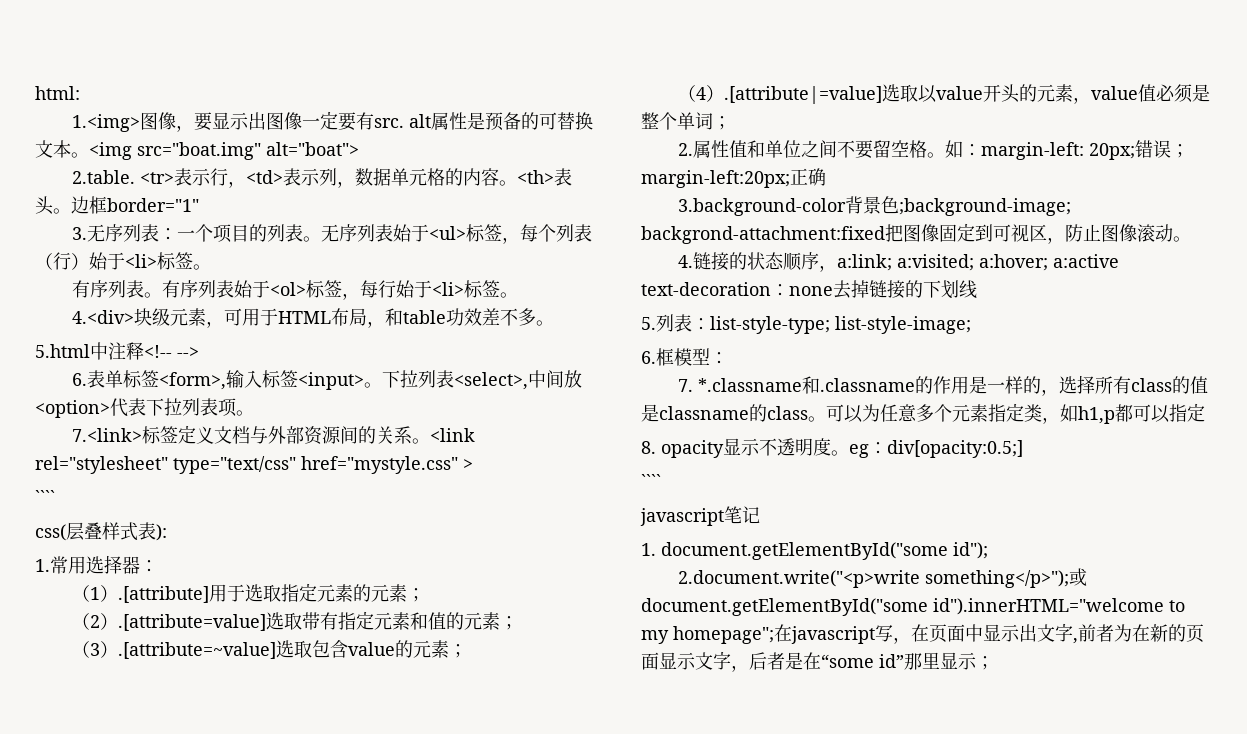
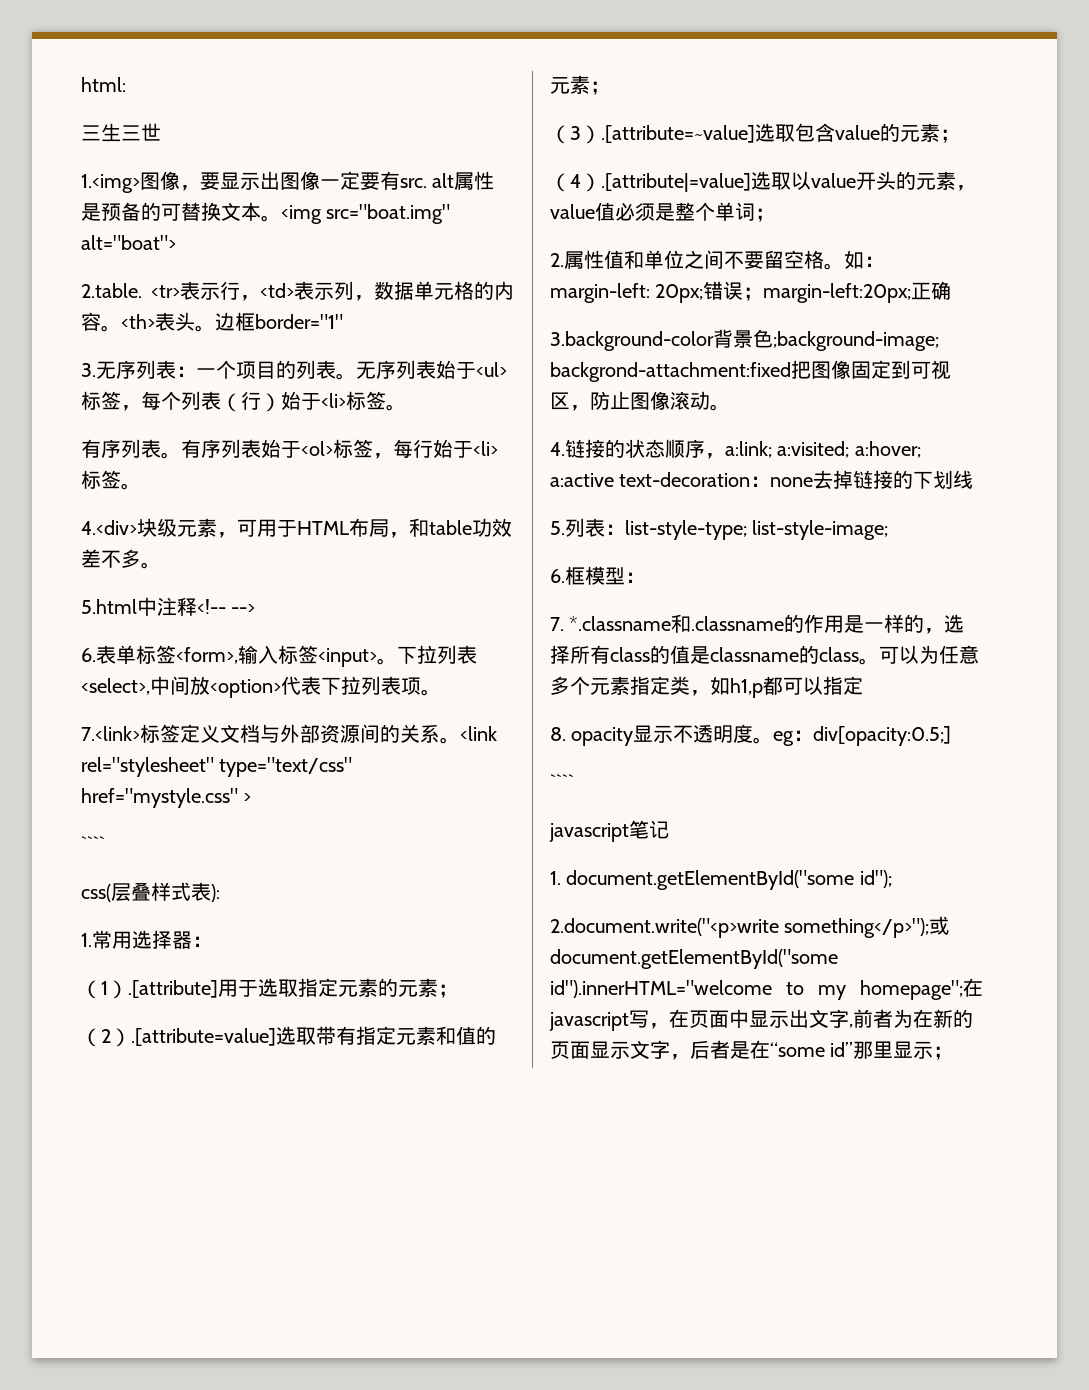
(80, 93) none -> [81,123,161,142] // 三生三世

